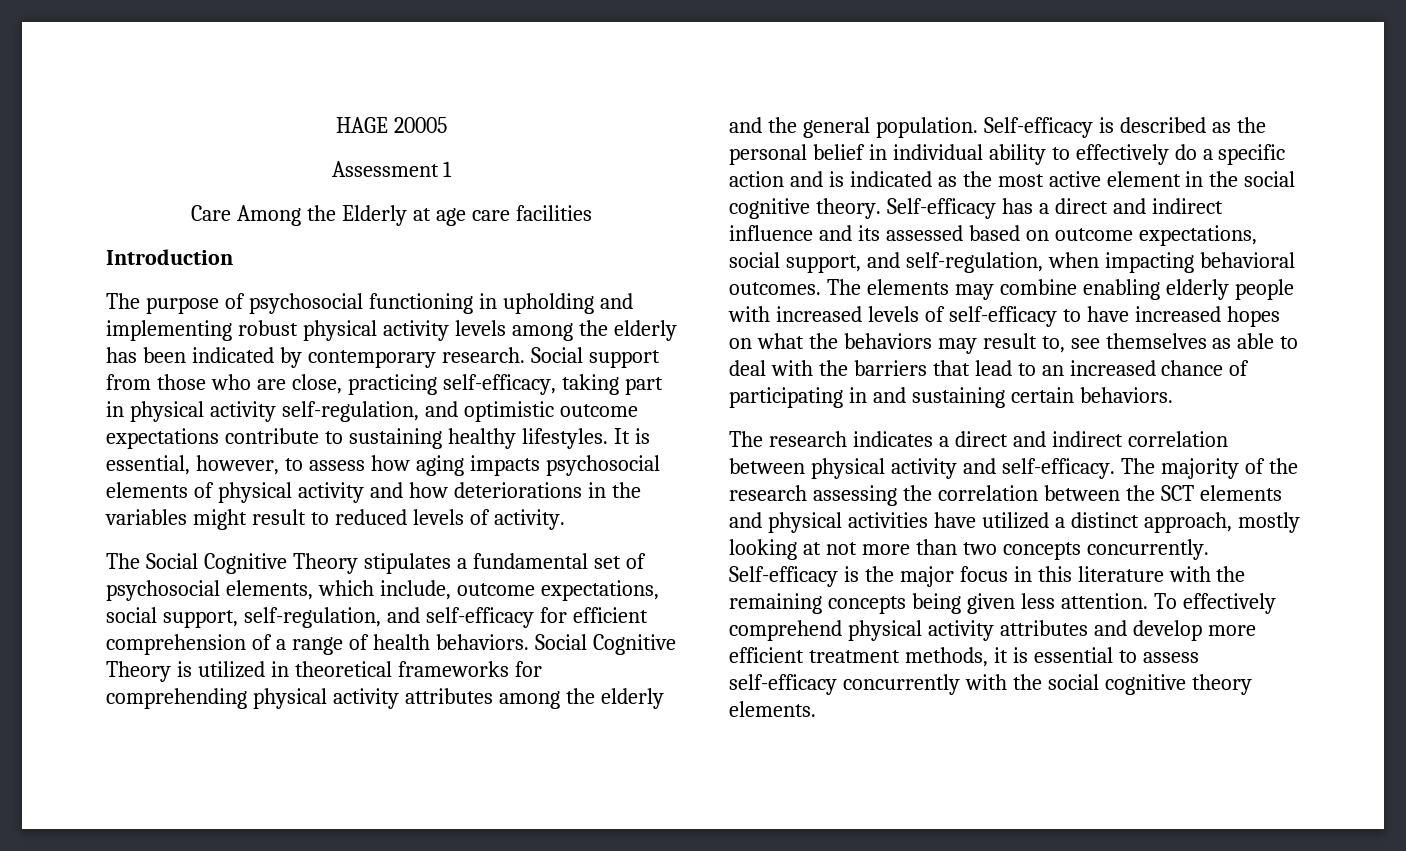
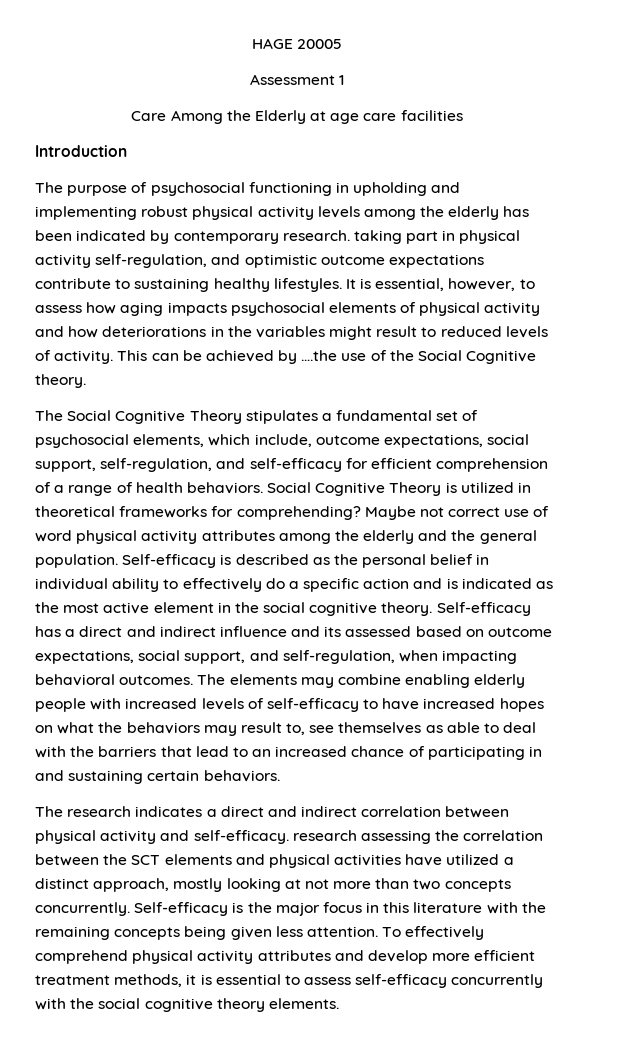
[530,347,660,368] [106,374,556,395] Social support from those who are close, practicing self-efficacy, -> (350, 235) none
(565, 519) none -> [117,350,537,364] [35,374,86,388] This can be achieved by ….the use of the Social Cognitive theory.
[106,688,247,709] comprehending -> [236,506,550,520] [35,530,72,542] comprehending? Maybe not correct use of word
[1120,458,1298,479] The majority of the -> (289, 837) none

